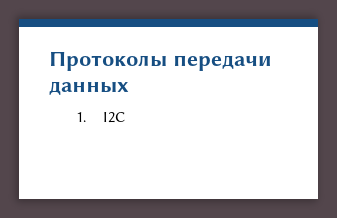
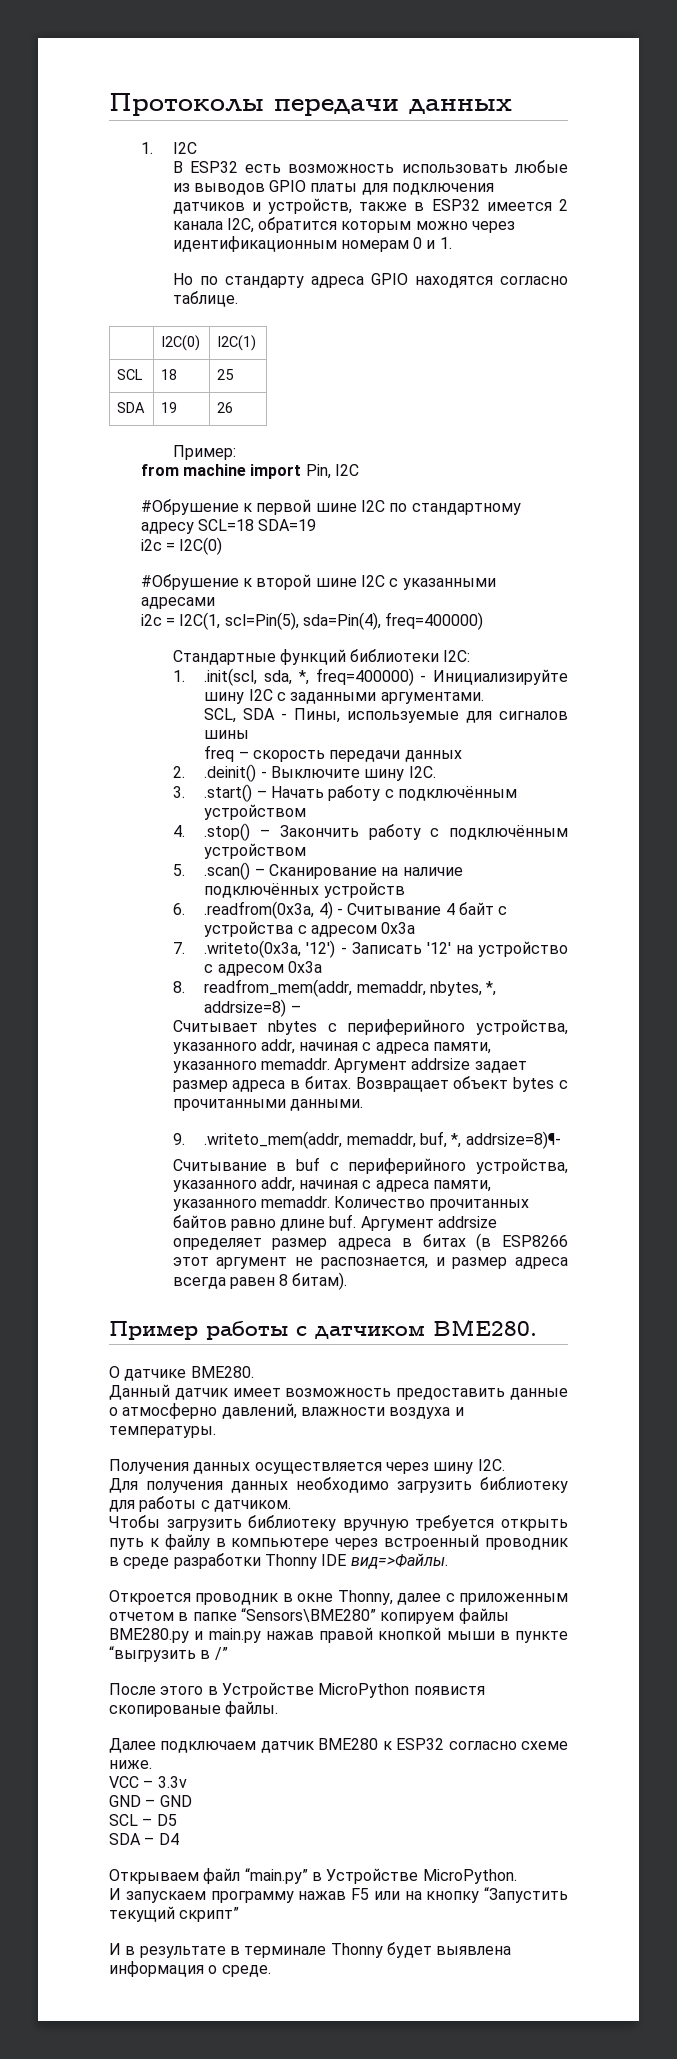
(126, 117) none -> [172,160,568,173] [172,180,495,195] [172,198,568,214] [172,217,516,233] [172,236,452,252] [172,273,568,288] [172,291,238,307] [161,335,201,351] [217,335,257,351] [117,369,143,380] [161,369,178,380] [217,369,235,380] [117,402,146,413] [161,402,178,413] [217,402,234,413] [172,445,236,460] [140,464,360,479] [140,499,521,515] [140,519,317,534] [140,537,223,555] [140,574,496,590] [140,597,215,609] [140,612,484,630] [172,649,471,665] [172,668,568,686] [204,689,484,704] [204,708,569,723] [204,730,250,739] [204,745,462,762] [172,764,436,782] [172,784,517,802] [204,804,307,820] [172,823,568,841] [204,843,307,859] [172,862,463,880] [204,882,405,898] [172,901,508,919] [204,921,416,937] [172,940,568,958] [204,961,322,976] [172,979,497,997] [204,999,301,1017] [172,1019,568,1035] [172,1039,492,1054] [172,1058,527,1073] [172,1076,568,1092] [172,1099,363,1111] [172,1131,561,1149] [172,1157,568,1174] [172,1177,492,1192] [172,1196,530,1211] [172,1214,498,1231] [172,1233,568,1251] [172,1257,568,1269] [172,1272,348,1290] [109,1319,537,1340] [109,1366,254,1381] [109,1384,568,1400] [109,1403,464,1419] [109,1426,216,1438] [109,1459,505,1474] [109,1477,568,1493] [109,1496,291,1512] [109,1515,568,1531] [109,1534,568,1550] [109,1553,448,1569] [109,1590,568,1605] [109,1608,509,1624] [109,1627,568,1643] [109,1646,228,1662] [109,1682,485,1698] [109,1701,279,1717] [109,1738,568,1753] [109,1760,152,1769] [109,1776,187,1788] [109,1795,192,1807] [109,1814,177,1826] [109,1833,179,1845] [109,1868,517,1884] [109,1887,568,1903] [109,1906,240,1922] [109,1942,512,1958] [109,1961,271,1977] // В ESP32 есть возможность использовать любые из выводов GPIO платы для подключения датчиков и устройств, также в ESP32 имеется 2 канала I2C, обратится которым можно через идентификационным номерам 0 и 1. // Но по стандарту адреса GPIO находятся согласно таблице. // | I2C(0) | I2C(1) // SCL | 18 | 25 // SDA | 19 | 26 // Пример: // from machine import Pin, I2C // #Обрушение к первой шине I2C по стандартному адресу SCL=18 SDA=19 // i2c = I2C(0) // #Обрушение к второй шине I2C с указанными адресами // i2c = I2C(1, scl=Pin(5), sda=Pin(4), freq=400000) // Стандартные функций библиотеки I2C: // 1. .init(scl, sda, *, freq=400000) - Инициализируйте шину I2C с заданными аргументами. // SCL, SDA - Пины, используемые для сигналов шины // freq – скорость передачи данных // 2. .deinit() - Выключите шину I2C. // 3. .start() – Начать работу с подключённым устройством // 4. .stop() – Закончить работу с подключённым устройством // 5. .scan() – Сканирование на наличие подключённых устройств // 6. .readfrom(0x3a, 4) - Считывание 4 байт с устройства с адресом 0x3a // 7. .writeto(0x3a, '12') - Записать '12' на устройство с адресом 0x3a // 8. readfrom_mem(addr, memaddr, nbytes, *, addrsize=8) – // Считывает nbytes с периферийного устройства, указанного addr, начиная с адреса памяти, указанного memaddr. Аргумент addrsize задает размер адреса в битах. Возвращает объект bytes с прочитанными данными. // 9. .writeto_mem(addr, memaddr, buf, *, addrsize=8)¶- // Считывание в buf с периферийного устройства, указанного addr, начиная с адреса памяти, указанного memaddr. Количество прочитанных байтов равно длине buf. Аргумент addrsize определяет размер адреса в битах (в ESP8266 этот аргумент не распознается, и размер адреса всегда равен 8 битам). // Пример работы с датчиком BME280. // О датчике BME280. // Данный датчик имеет возможность предоставить данные о атмосферно давлений, влажности воздуха и температуры. // Получения данных осуществляется через шину I2C. // Для получения данных необходимо загрузить библиотеку для работы с датчиком. // Чтобы загрузить библиотеку вручную требуется открыть путь к файлу в компьютере через встроенный проводник в среде разработки Thonny IDE вид=>Файлы. // Откроется проводник в окне Thonny, далее с приложенным отчетом в папке “Sensors\BME280” копируем файлы BME280.py и main.py нажав правой кнопкой мыши в пункте “выгрузить в /” // После этого в Устройстве MicroPython появистя скопированые файлы. // Далее подключаем датчик BME280 к ESP32 согласно схеме ниже. // VCC – 3.3v // GND – GND // SCL – D5 // SDA – D4 // Открываем файл “main.py” в Устройстве MicroPython. // И запускаем программу нажав F5 или на кнопку “Запустить текущий скрипт” // И в результате в терминале Thonny будет выявлена информация о среде.

